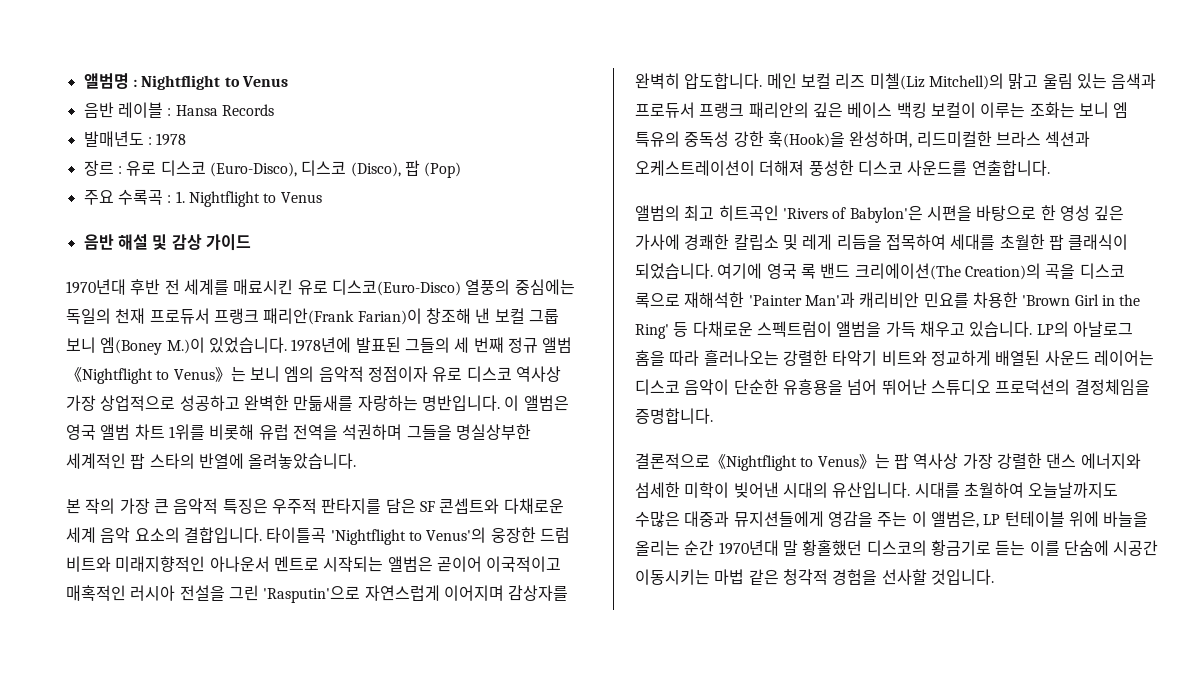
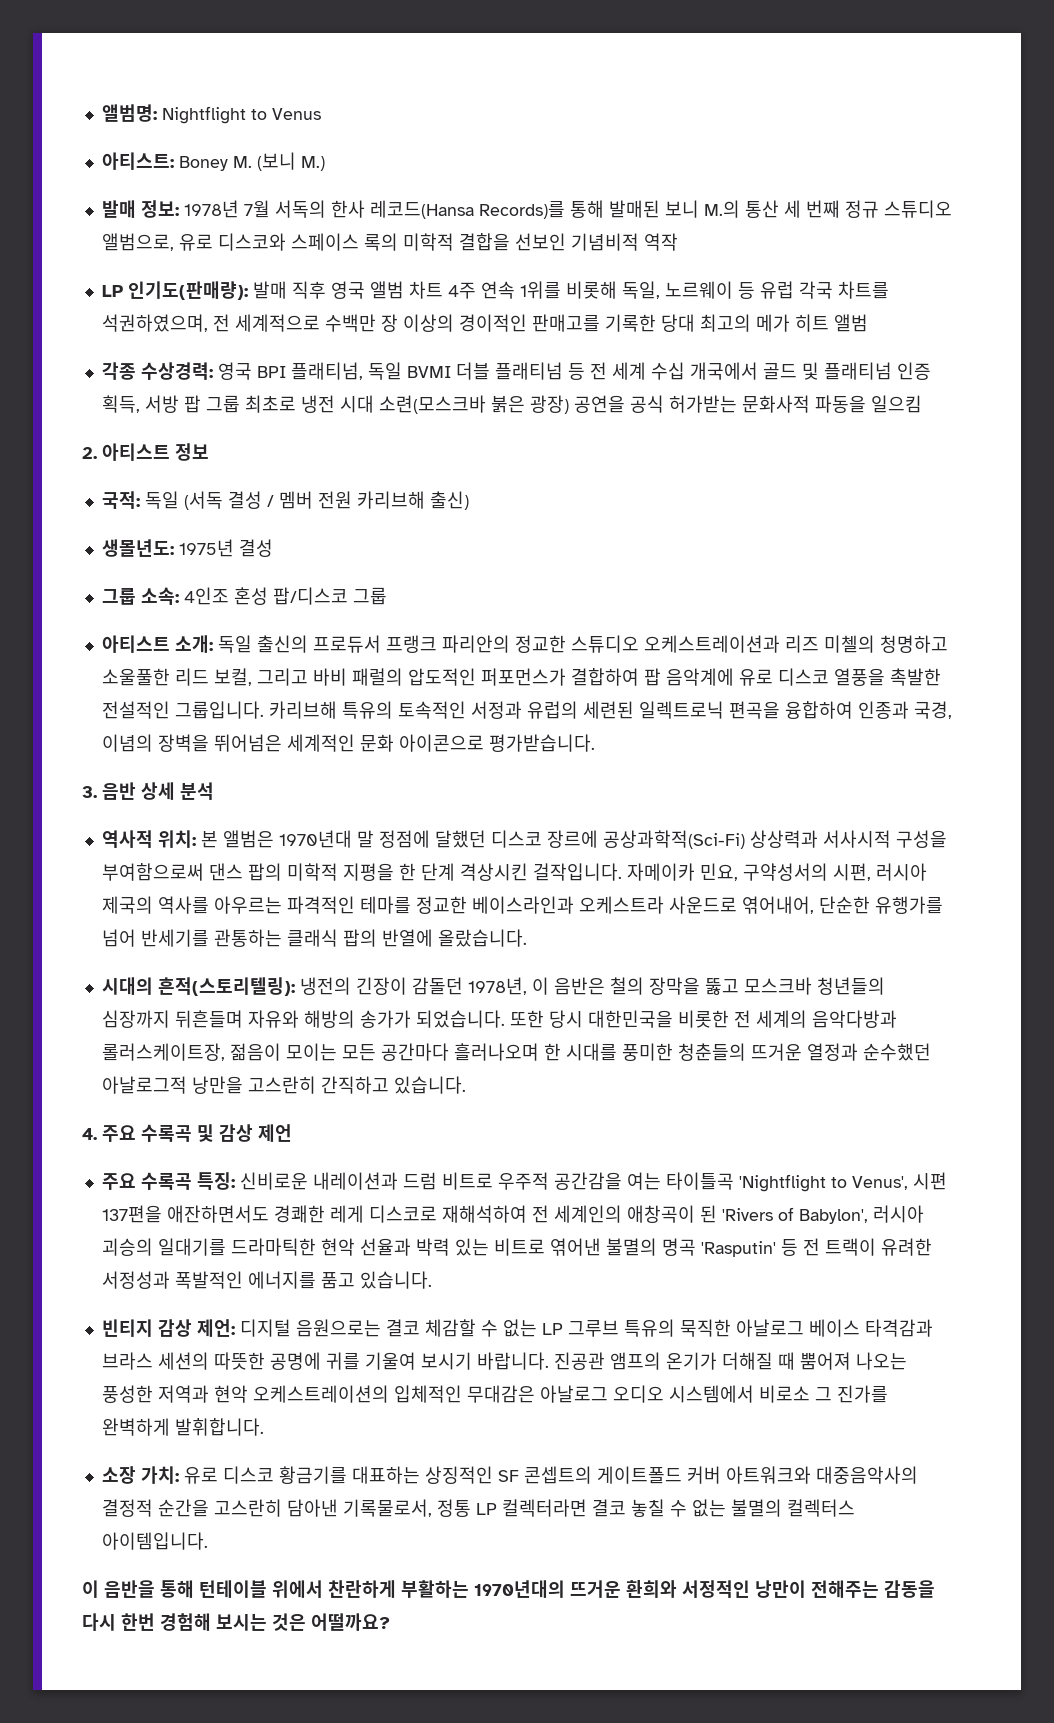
[83,73,288,90] [83,102,274,118] [83,131,187,147] [83,160,462,178] [83,189,322,207] [83,234,251,251] [66,279,575,296] [66,308,559,325] [66,337,573,355] [66,366,561,384] [66,395,569,411] [66,424,531,440] [66,453,357,469] [66,498,564,514] [66,527,570,545] [66,556,562,572] [66,585,569,603] [635,73,1157,90] [635,102,1129,118] [635,131,1091,148] [635,160,1050,176] [635,205,1125,223] [635,234,1129,250] [635,263,1125,280] [635,292,1141,308] [635,321,1133,339] [635,350,1154,366] [635,379,1150,395] [635,408,713,424] [635,453,1141,471] [635,482,1119,498] [635,511,1149,528] [635,540,1159,556] [635,569,994,585] 앨범명 : Nightflight to Venus // 음반 레이블 : Hansa Records // 발매년도 : 1978 // 장르 : 유로 디스코 (Euro-Disco), 디스코 (Disco), 팝 (Pop) // 주요 수록곡 : 1. Nightflight to Venus // 음반 해설 및 감상 가이드 // 1970년대 후반 전 세계를 매료시킨 유로 디스코(Euro-Disco) 열풍의 중심에는 독일의 천재 프로듀서 프랭크 패리안(Frank Farian)이 창조해 낸 보컬 그룹 보니 엠(Boney M.)이 있었습니다. 1978년에 발표된 그들의 세 번째 정규 앨범《Nightflight to Venus》는 보니 엠의 음악적 정점이자 유로 디스코 역사상 가장 상업적으로 성공하고 완벽한 만듦새를 자랑하는 명반입니다. 이 앨범은 영국 앨범 차트 1위를 비롯해 유럽 전역을 석권하며 그들을 명실상부한 세계적인 팝 스타의 반열에 올려놓았습니다. // 본 작의 가장 큰 음악적 특징은 우주적 판타지를 담은 SF 콘셉트와 다채로운 세계 음악 요소의 결합입니다. 타이틀곡 'Nightflight to Venus'의 웅장한 드럼 비트와 미래지향적인 아나운서 멘트로 시작되는 앨범은 곧이어 이국적이고 매혹적인 러시아 전설을 그린 'Rasputin'으로 자연스럽게 이어지며 감상자를 완벽히 압도합니다. 메인 보컬 리즈 미첼(Liz Mitchell)의 맑고 울림 있는 음색과 프로듀서 프랭크 패리안의 깊은 베이스 백킹 보컬이 이루는 조화는 보니 엠 특유의 중독성 강한 훅(Hook)을 완성하며, 리드미컬한 브라스 섹션과 오케스트레이션이 더해져 풍성한 디스코 사운드를 연출합니다. // 앨범의 최고 히트곡인 'Rivers of Babylon'은 시편을 바탕으로 한 영성 깊은 가사에 경쾌한 칼립소 및 레게 리듬을 접목하여 세대를 초월한 팝 클래식이 되었습니다. 여기에 영국 록 밴드 크리에이션(The Creation)의 곡을 디스코 록으로 재해석한 'Painter Man'과 캐리비안 민요를 차용한 'Brown Girl in the Ring' 등 다채로운 스펙트럼이 앨범을 가득 채우고 있습니다. LP의 아날로그 홈을 따라 흘러나오는 강렬한 타악기 비트와 정교하게 배열된 사운드 레이어는 디스코 음악이 단순한 유흥용을 넘어 뛰어난 스튜디오 프로덕션의 결정체임을 증명합니다. // 결론적으로《Nightflight to Venus》는 팝 역사상 가장 강렬한 댄스 에너지와 섬세한 미학이 빚어낸 시대의 유산입니다. 시대를 초월하여 오늘날까지도 수많은 대중과 뮤지션들에게 영감을 주는 이 앨범은, LP 턴테이블 위에 바늘을 올리는 순간 1970년대 말 황홀했던 디스코의 황금기로 듣는 이를 단숨에 시공간 이동시키는 마법 같은 청각적 경험을 선사할 것입니다. -> [101,104,321,124] [101,152,325,171] [101,200,952,219] [101,233,678,251] [101,281,889,300] [101,314,868,332] [101,362,931,380] [101,395,922,414] [82,443,209,461] [101,491,469,510] [101,539,273,557] [101,587,387,605] [101,635,948,653] [101,668,941,686] [101,701,952,719] [101,734,595,752] [82,782,214,800] [101,830,947,849] [101,863,927,881] [101,896,943,914] [101,929,527,947] [101,977,885,996] [101,1010,897,1028] [101,1043,931,1061] [101,1076,466,1094] [82,1124,292,1142] [101,1172,947,1192] [101,1205,924,1224] [101,1238,932,1257] [101,1271,432,1289] [101,1319,933,1337] [101,1352,907,1370] [101,1385,888,1403] [101,1418,264,1436] [101,1466,918,1484] [101,1499,855,1517] [101,1532,208,1550] [82,1580,935,1598] [82,1613,390,1631] 앨범명: Nightflight to Venus // 아티스트: Boney M. (보니 M.) // 발매 정보: 1978년 7월 서독의 한사 레코드(Hansa Records)를 통해 발매된 보니 M.의 통산 세 번째 정규 스튜디오 앨범으로, 유로 디스코와 스페이스 록의 미학적 결합을 선보인 기념비적 역작 // LP 인기도(판매량): 발매 직후 영국 앨범 차트 4주 연속 1위를 비롯해 독일, 노르웨이 등 유럽 각국 차트를 석권하였으며, 전 세계적으로 수백만 장 이상의 경이적인 판매고를 기록한 당대 최고의 메가 히트 앨범 // 각종 수상경력: 영국 BPI 플래티넘, 독일 BVMI 더블 플래티넘 등 전 세계 수십 개국에서 골드 및 플래티넘 인증 획득, 서방 팝 그룹 최초로 냉전 시대 소련(모스크바 붉은 광장) 공연을 공식 허가받는 문화사적 파동을 일으킴 // 2. 아티스트 정보 // 국적: 독일 (서독 결성 / 멤버 전원 카리브해 출신) // 생몰년도: 1975년 결성 // 그룹 소속: 4인조 혼성 팝/디스코 그룹 // 아티스트 소개: 독일 출신의 프로듀서 프랭크 파리안의 정교한 스튜디오 오케스트레이션과 리즈 미첼의 청명하고 소울풀한 리드 보컬, 그리고 바비 패럴의 압도적인 퍼포먼스가 결합하여 팝 음악계에 유로 디스코 열풍을 촉발한 전설적인 그룹입니다. 카리브해 특유의 토속적인 서정과 유럽의 세련된 일렉트로닉 편곡을 융합하여 인종과 국경, 이념의 장벽을 뛰어넘은 세계적인 문화 아이콘으로 평가받습니다. // 3. 음반 상세 분석 // 역사적 위치: 본 앨범은 1970년대 말 정점에 달했던 디스코 장르에 공상과학적(Sci-Fi) 상상력과 서사시적 구성을 부여함으로써 댄스 팝의 미학적 지평을 한 단계 격상시킨 걸작입니다. 자메이카 민요, 구약성서의 시편, 러시아 제국의 역사를 아우르는 파격적인 테마를 정교한 베이스라인과 오케스트라 사운드로 엮어내어, 단순한 유행가를 넘어 반세기를 관통하는 클래식 팝의 반열에 올랐습니다. // 시대의 흔적(스토리텔링): 냉전의 긴장이 감돌던 1978년, 이 음반은 철의 장막을 뚫고 모스크바 청년들의 심장까지 뒤흔들며 자유와 해방의 송가가 되었습니다. 또한 당시 대한민국을 비롯한 전 세계의 음악다방과 롤러스케이트장, 젊음이 모이는 모든 공간마다 흘러나오며 한 시대를 풍미한 청춘들의 뜨거운 열정과 순수했던 아날로그적 낭만을 고스란히 간직하고 있습니다. // 4. 주요 수록곡 및 감상 제언 // 주요 수록곡 특징: 신비로운 내레이션과 드럼 비트로 우주적 공간감을 여는 타이틀곡 'Nightflight to Venus', 시편 137편을 애잔하면서도 경쾌한 레게 디스코로 재해석하여 전 세계인의 애창곡이 된 'Rivers of Babylon', 러시아 괴승의 일대기를 드라마틱한 현악 선율과 박력 있는 비트로 엮어낸 불멸의 명곡 'Rasputin' 등 전 트랙이 유려한 서정성과 폭발적인 에너지를 품고 있습니다. // 빈티지 감상 제언: 디지털 음원으로는 결코 체감할 수 없는 LP 그루브 특유의 묵직한 아날로그 베이스 타격감과 브라스 세션의 따뜻한 공명에 귀를 기울여 보시기 바랍니다. 진공관 앰프의 온기가 더해질 때 뿜어져 나오는 풍성한 저역과 현악 오케스트레이션의 입체적인 무대감은 아날로그 오디오 시스템에서 비로소 그 진가를 완벽하게 발휘합니다. // 소장 가치: 유로 디스코 황금기를 대표하는 상징적인 SF 콘셉트의 게이트폴드 커버 아트워크와 대중음악사의 결정적 순간을 고스란히 담아낸 기록물로서, 정통 LP 컬렉터라면 결코 놓칠 수 없는 불멸의 컬렉터스 아이템입니다. // 이 음반을 통해 턴테이블 위에서 찬란하게 부활하는 1970년대의 뜨거운 환희와 서정적인 낭만이 전해주는 감동을 다시 한번 경험해 보시는 것은 어떨까요?

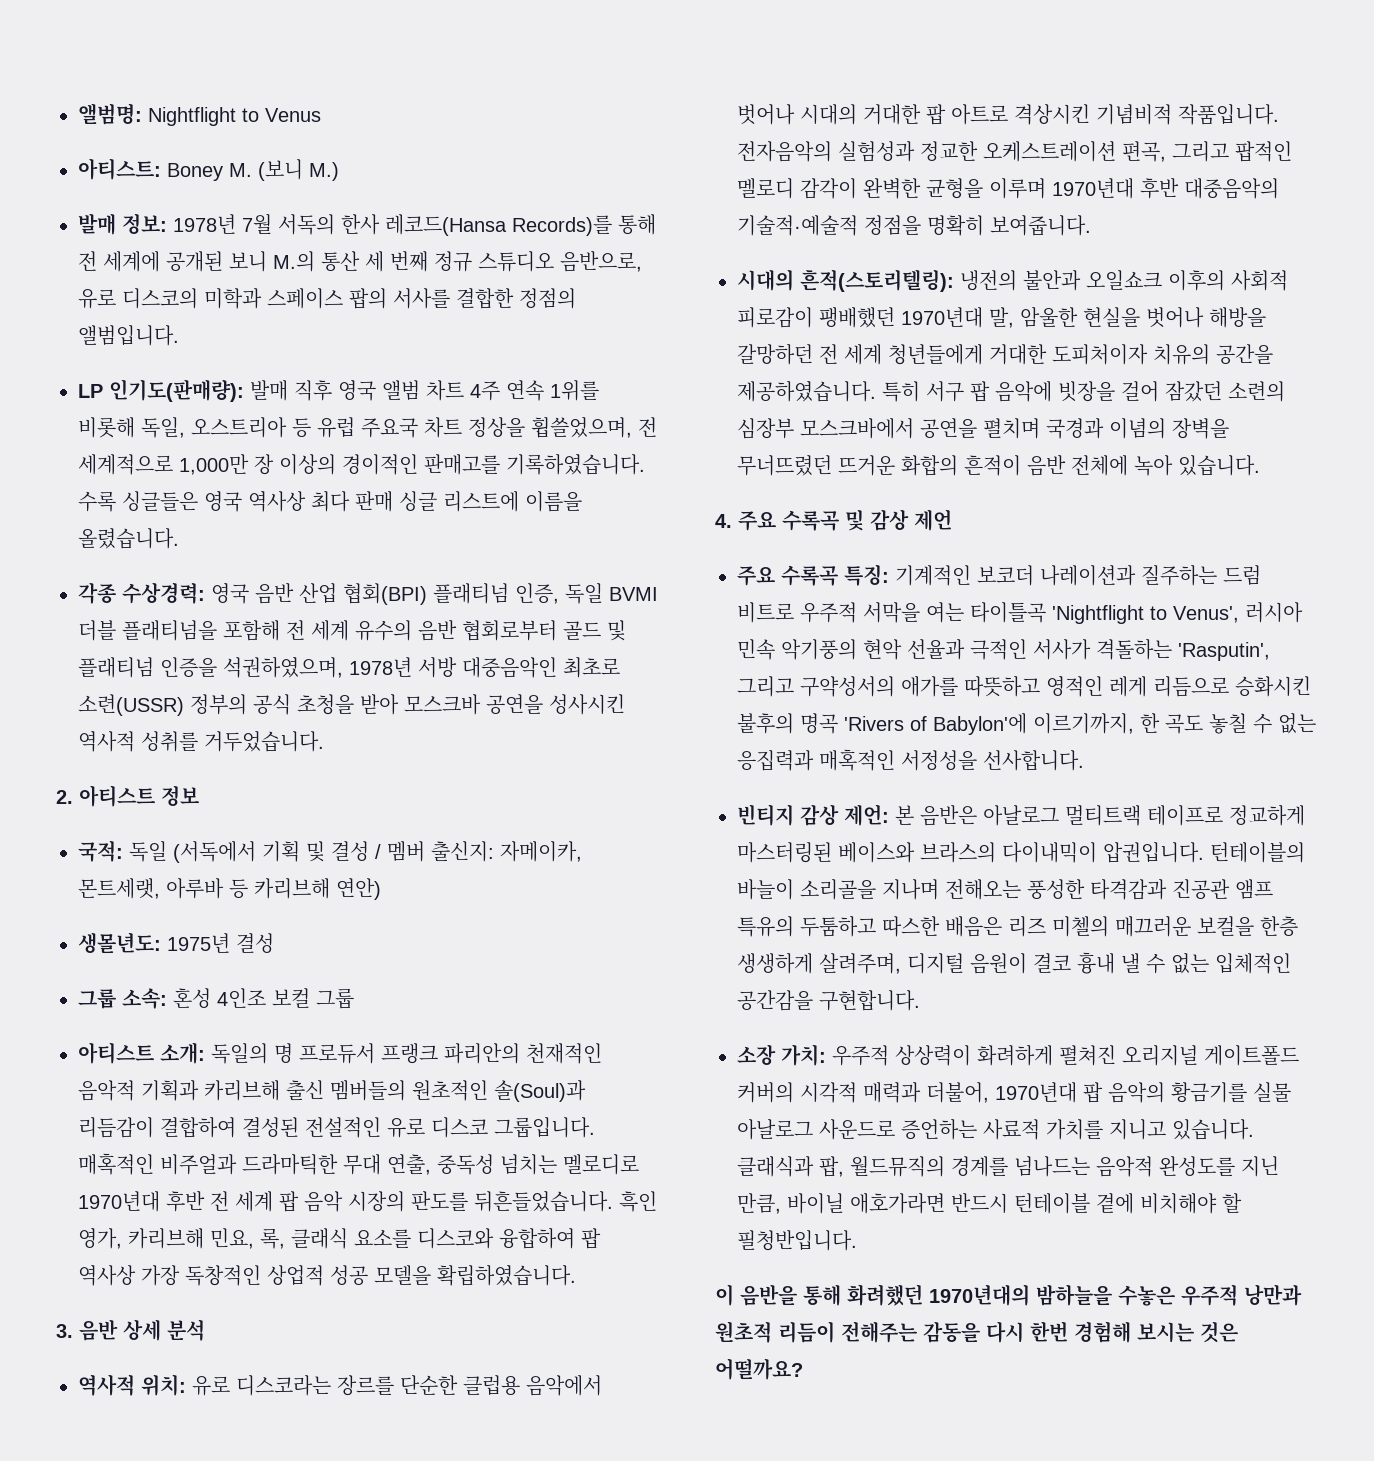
[608,200,660,218] 발매된 -> [78,251,223,272] 전 세계에 공개된
[101,233,678,251] 앨범으로, 유로 디스코와 스페이스 록의 미학적 결합을 선보인 기념비적 역작 -> [560,251,642,272] [78,288,576,309] [78,325,179,346] 음반으로, 유로 디스코의 미학과 스페이스 팝의 서사를 결합한 정점의 앨범입니다.
[664,281,733,299] 노르웨이 -> [191,417,287,438] 오스트리아
[798,281,889,299] [101,314,208,332] 각국 차트를 석권하였으며, -> [361,416,632,438] 주요국 차트 정상을 휩쓸었으며,
[324,314,376,332] 수백만 -> [179,454,249,475] 1,000만
[604,314,868,332] [101,362,931,380] [101,395,922,414] 기록한 당대 최고의 메가 히트 앨범 // 각종 수상경력: 영국 BPI 플래티넘, 독일 BVMI 더블 플래티넘 등 전 세계 수십 개국에서 골드 및 플래티넘 인증 획득, 서방 팝 그룹 최초로 냉전 시대 소련(모스크바 붉은 광장) 공연을 공식 허가받는 문화사적 파동을 일으킴 -> [506,454,645,475] [78,491,582,512] [78,528,179,549] [78,582,658,605] [78,620,626,641] [78,657,620,678] [78,694,625,716] [78,731,324,752] 기록하였습니다. 수록 싱글들은 영국 역사상 최다 판매 싱글 리스트에 이름을 올렸습니다. // 각종 수상경력: 영국 음반 산업 협회(BPI) 플래티넘 인증, 독일 BVMI 더블 플래티넘을 포함해 전 세계 유수의 음반 협회로부터 골드 및 플래티넘 인증을 석권하였으며, 1978년 서방 대중음악인 최초로 소련(USSR) 정부의 공식 초청을 받아 모스크바 공연을 성사시킨 역사적 성취를 거두었습니다.
[183,491,469,510] (서독 결성 / 멤버 전원 카리브해 출신) -> [173,841,582,863] [78,878,381,900] (서독에서 기획 및 결성 / 멤버 출신지: 자메이카, 몬트세랫, 아루바 등 카리브해 연안)
[183,587,348,605] 4인조 혼성 팝/디스코 -> [173,988,310,1008] 혼성 4인조 보컬
[217,635,308,653] 독일 출신의 -> [211,1043,293,1064] 독일의 명
[514,635,948,653] [101,668,941,686] [101,701,952,719] [101,734,595,752] 정교한 스튜디오 오케스트레이션과 리즈 미첼의 청명하고 소울풀한 리드 보컬, 그리고 바비 패럴의 압도적인 퍼포먼스가 결합하여 팝 음악계에 유로 디스코 열풍을 촉발한 전설적인 그룹입니다. 카리브해 특유의 토속적인 서정과 유럽의 세련된 일렉트로닉 편곡을 융합하여 인종과 국경, 이념의 장벽을 뛰어넘은 세계적인 문화 아이콘으로 평가받습니다. -> [526,1043,602,1064] [78,1080,586,1102] [78,1117,595,1138] [78,1153,639,1175] [78,1191,657,1212] [78,1228,601,1249] [78,1265,576,1286] 천재적인 음악적 기획과 카리브해 출신 멤버들의 원초적인 솔(Soul)과 리듬감이 결합하여 결성된 전설적인 유로 디스코 그룹입니다. 매혹적인 비주얼과 드라마틱한 무대 연출, 중독성 넘치는 멜로디로 1970년대 후반 전 세계 팝 음악 시장의 판도를 뒤흔들었습니다. 흑인 영가, 카리브해 민요, 록, 클래식 요소를 디스코와 융합하여 팝 역사상 가장 독창적인 상업적 성공 모델을 확립하였습니다.
[200,830,947,849] [101,863,927,881] [101,896,943,914] [101,929,527,947] [101,977,885,996] [101,1010,897,1028] [101,1043,931,1061] [101,1076,389,1094] 본 앨범은 1970년대 말 정점에 달했던 디스코 장르에 공상과학적(Sci-Fi) 상상력과 서사시적 구성을 부여함으로써 댄스 팝의 미학적 지평을 한 단계 격상시킨 걸작입니다. 자메이카 민요, 구약성서의 시편, 러시아 제국의 역사를 아우르는 파격적인 테마를 정교한 베이스라인과 오케스트라 사운드로 엮어내어, 단순한 유행가를 넘어 반세기를 관통하는 클래식 팝의 반열에 올랐습니다. // 시대의 흔적(스토리텔링): 냉전의 긴장이 감돌던 1978년, 이 음반은 철의 장막을 뚫고 모스크바 청년들의 심장까지 뒤흔들며 자유와 해방의 송가가 되었습니다. 또한 당시 대한민국을 비롯한 전 세계의 음악다방과 롤러스케이트장, 젊음이 모이는 모든 공간마다 흘러나오며 한 시대를 풍미한 청춘들의 뜨거운 열정과 순수했던 아날로그적 낭만을 고스란히 간직하고 -> [192,1375,602,1396] [737,104,1279,125] [737,141,1292,162] [737,178,1279,199] [737,215,1091,236] [737,269,1288,292] [737,306,1266,328] [737,344,1273,365] [737,381,1285,402] [737,418,1229,439] [737,455,1173,476] 유로 디스코라는 장르를 단순한 클럽용 음악에서 벗어나 시대의 거대한 팝 아트로 격상시킨 기념비적 작품입니다. 전자음악의 실험성과 정교한 오케스트레이션 편곡, 그리고 팝적인 멜로디 감각이 완벽한 균형을 이루며 1970년대 후반 대중음악의 기술적·예술적 정점을 명확히 보여줍니다. // 시대의 흔적(스토리텔링): 냉전의 불안과 오일쇼크 이후의 사회적 피로감이 팽배했던 1970년대 말, 암울한 현실을 벗어나 해방을 갈망하던 전 세계 청년들에게 거대한 도피처이자 치유의 공간을 제공하였습니다. 특히 서구 팝 음악에 빗장을 걸어 잠갔던 소련의 심장부 모스크바에서 공연을 펼치며 국경과 이념의 장벽을 무너뜨렸던 뜨거운 화합의 흔적이 음반 전체에 녹아
[239,1172,398,1190] 신비로운 내레이션과 -> [895,565,1217,586] 기계적인 보코더 나레이션과 질주하는
[553,1172,622,1190] 공간감을 -> [863,602,920,623] 서막을
[912,1172,947,1190] [101,1205,924,1224] [101,1238,932,1257] [101,1271,432,1289] [101,1319,933,1337] [101,1352,907,1370] [101,1385,888,1403] [101,1418,264,1436] [101,1466,918,1484] [101,1499,855,1517] [101,1532,208,1550] [82,1580,806,1598] 시편 137편을 애잔하면서도 경쾌한 레게 디스코로 재해석하여 전 세계인의 애창곡이 된 'Rivers of Babylon', 러시아 괴승의 일대기를 드라마틱한 현악 선율과 박력 있는 비트로 엮어낸 불멸의 명곡 'Rasputin' 등 전 트랙이 유려한 서정성과 폭발적인 에너지를 품고 있습니다. // 빈티지 감상 제언: 디지털 음원으로는 결코 체감할 수 없는 LP 그루브 특유의 묵직한 아날로그 베이스 타격감과 브라스 세션의 따뜻한 공명에 귀를 기울여 보시기 바랍니다. 진공관 앰프의 온기가 더해질 때 뿜어져 나오는 풍성한 저역과 현악 오케스트레이션의 입체적인 무대감은 아날로그 오디오 시스템에서 비로소 그 진가를 완벽하게 발휘합니다. // 소장 가치: 유로 디스코 황금기를 대표하는 상징적인 SF 콘셉트의 게이트폴드 커버 아트워크와 대중음악사의 결정적 순간을 고스란히 담아낸 기록물로서, 정통 LP 컬렉터라면 결코 놓칠 수 없는 불멸의 컬렉터스 아이템입니다. // 이 음반을 통해 턴테이블 위에서 찬란하게 부활하는 1970년대의 뜨거운 환희와 서정적인 낭만이 -> [1245,602,1303,623] [737,639,1270,661] [737,676,1311,697] [737,713,1316,735] [737,749,1084,771] [737,804,1305,826] [737,842,1305,863] [737,879,1273,900] [737,916,1298,937] [737,952,1291,974] [737,990,920,1011] [737,1044,1299,1066] [737,1082,1291,1103] [737,1119,1254,1140] [737,1155,1279,1177] [737,1193,1242,1214] [737,1230,857,1251] [715,1284,1302,1306] [715,1321,835,1343] 러시아 민속 악기풍의 현악 선율과 극적인 서사가 격돌하는 'Rasputin', 그리고 구약성서의 애가를 따뜻하고 영적인 레게 리듬으로 승화시킨 불후의 명곡 'Rivers of Babylon'에 이르기까지, 한 곡도 놓칠 수 없는 응집력과 매혹적인 서정성을 선사합니다. // 빈티지 감상 제언: 본 음반은 아날로그 멀티트랙 테이프로 정교하게 마스터링된 베이스와 브라스의 다이내믹이 압권입니다. 턴테이블의 바늘이 소리골을 지나며 전해오는 풍성한 타격감과 진공관 앰프 특유의 두툼하고 따스한 배음은 리즈 미첼의 매끄러운 보컬을 한층 생생하게 살려주며, 디지털 음원이 결코 흉내 낼 수 없는 입체적인 공간감을 구현합니다. // 소장 가치: 우주적 상상력이 화려하게 펼쳐진 오리지널 게이트폴드 커버의 시각적 매력과 더불어, 1970년대 팝 음악의 황금기를 실물 아날로그 사운드로 증언하는 사료적 가치를 지니고 있습니다. 클래식과 팝, 월드뮤직의 경계를 넘나드는 음악적 완성도를 지닌 만큼, 바이닐 애호가라면 반드시 턴테이블 곁에 비치해야 할 필청반입니다. // 이 음반을 통해 화려했던 1970년대의 밤하늘을 수놓은 우주적 낭만과 원초적 리듬이

